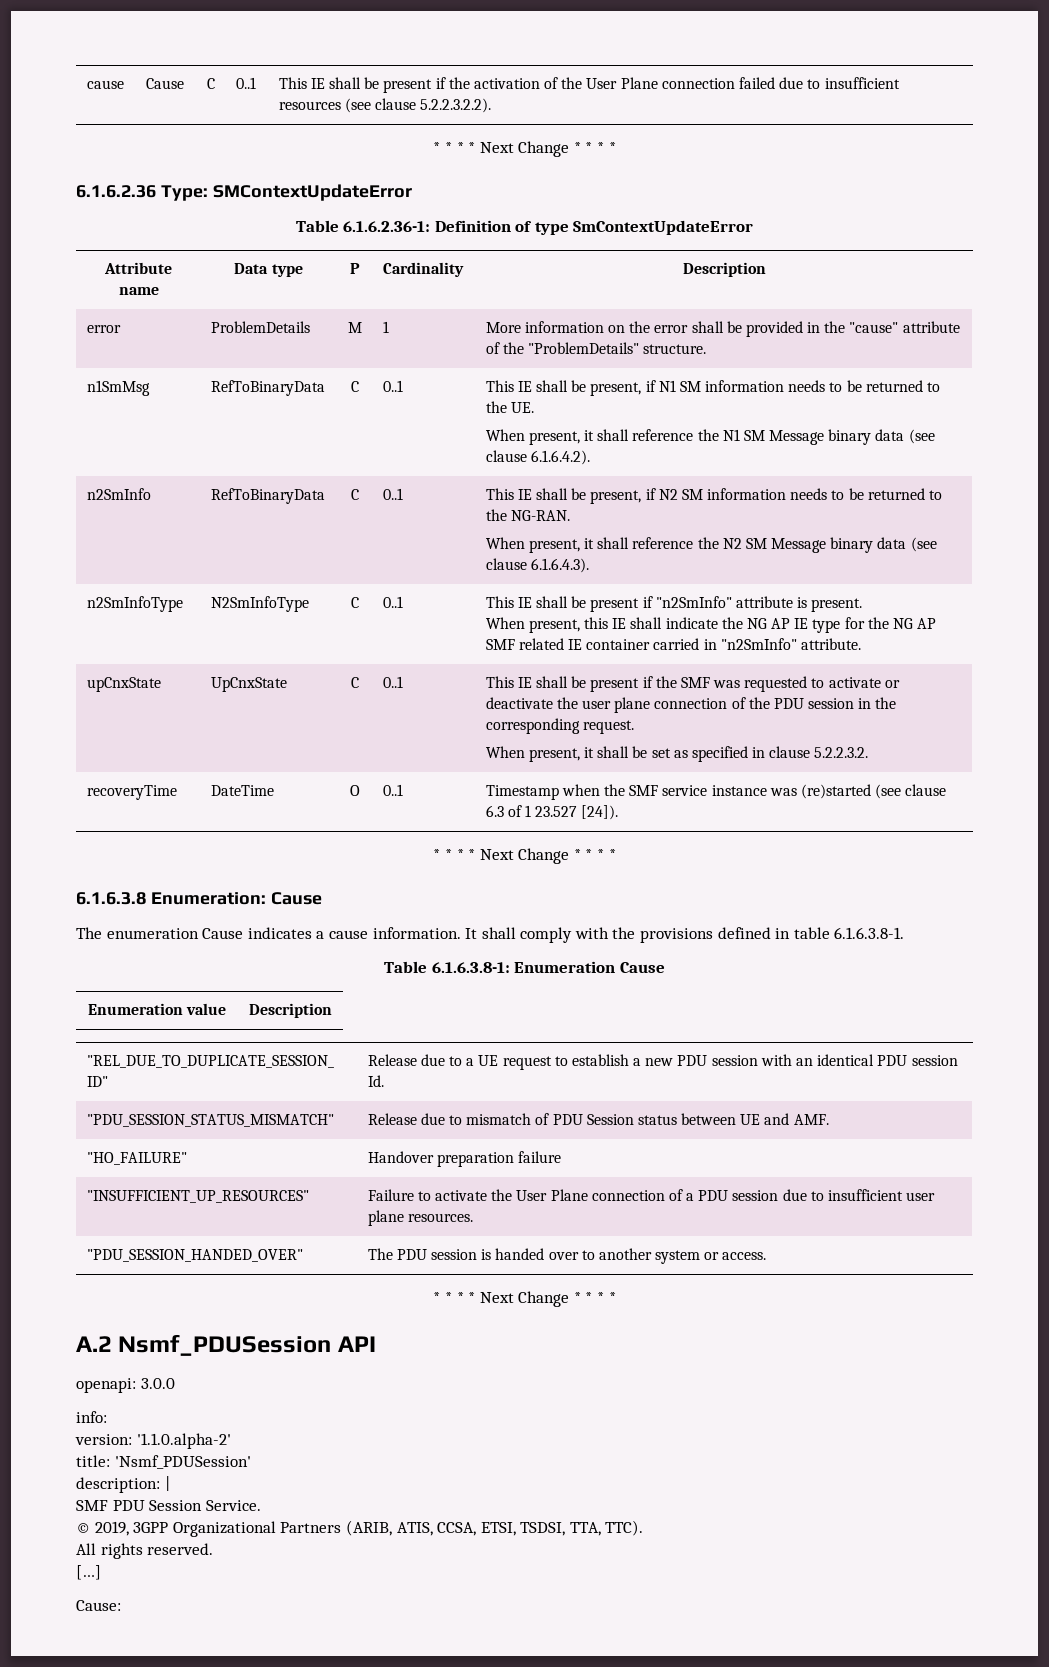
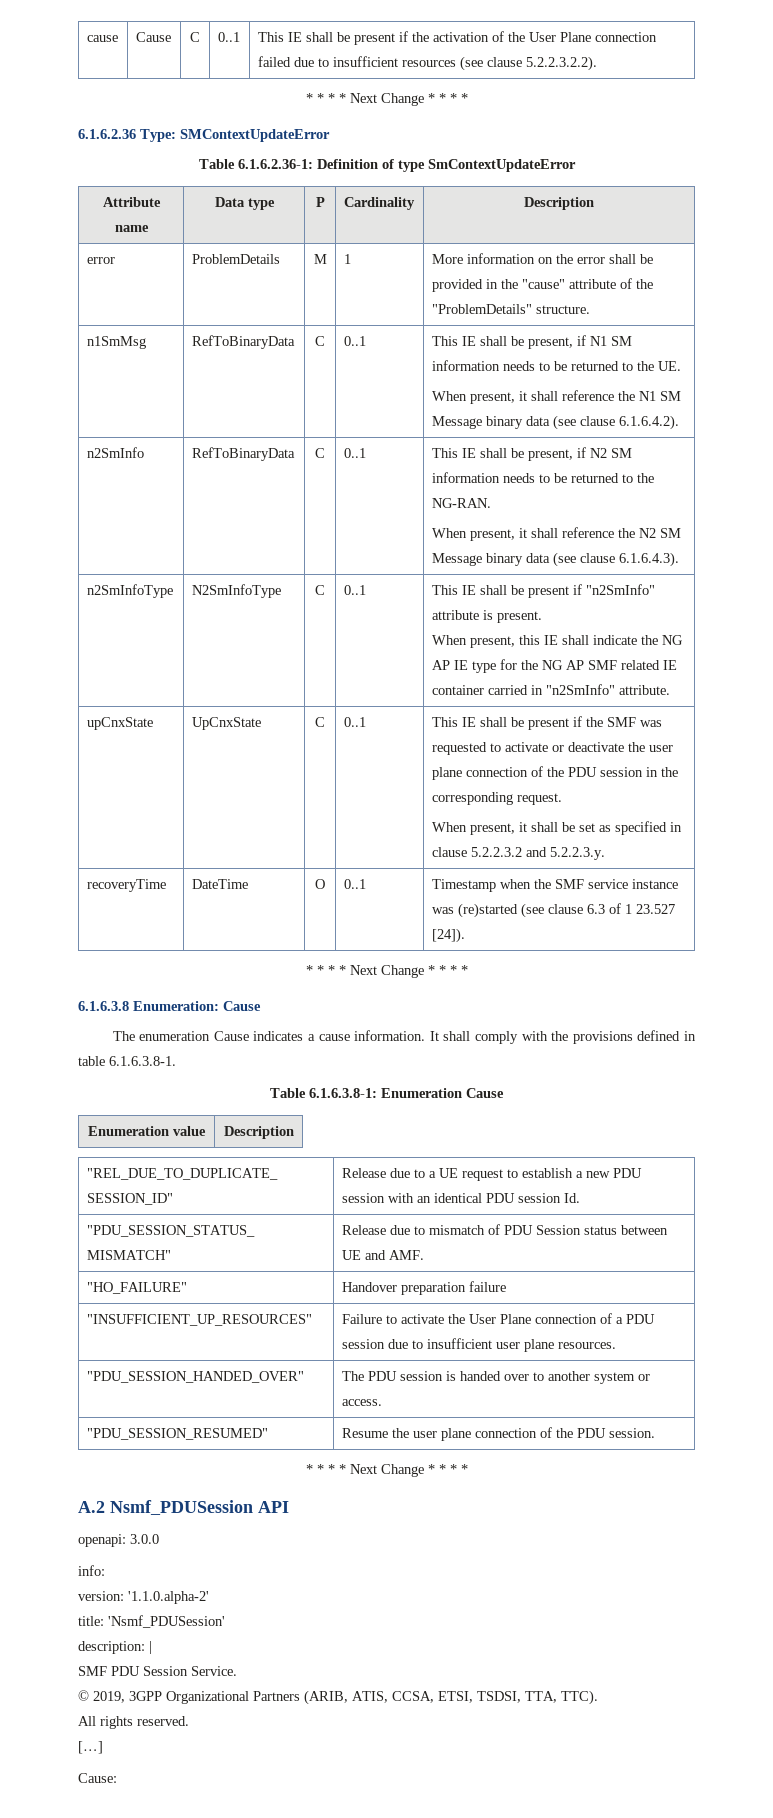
[814,747,869,758] 5.2.2.3.2. -> [470,847,605,860] 5.2.2.3.2 and 5.2.2.3.y.
(767, 1256) none -> [86,1428,268,1440] [341,1427,655,1441] // "PDU_SESSION_RESUMED" | Resume the user plane connection of the PDU session.

